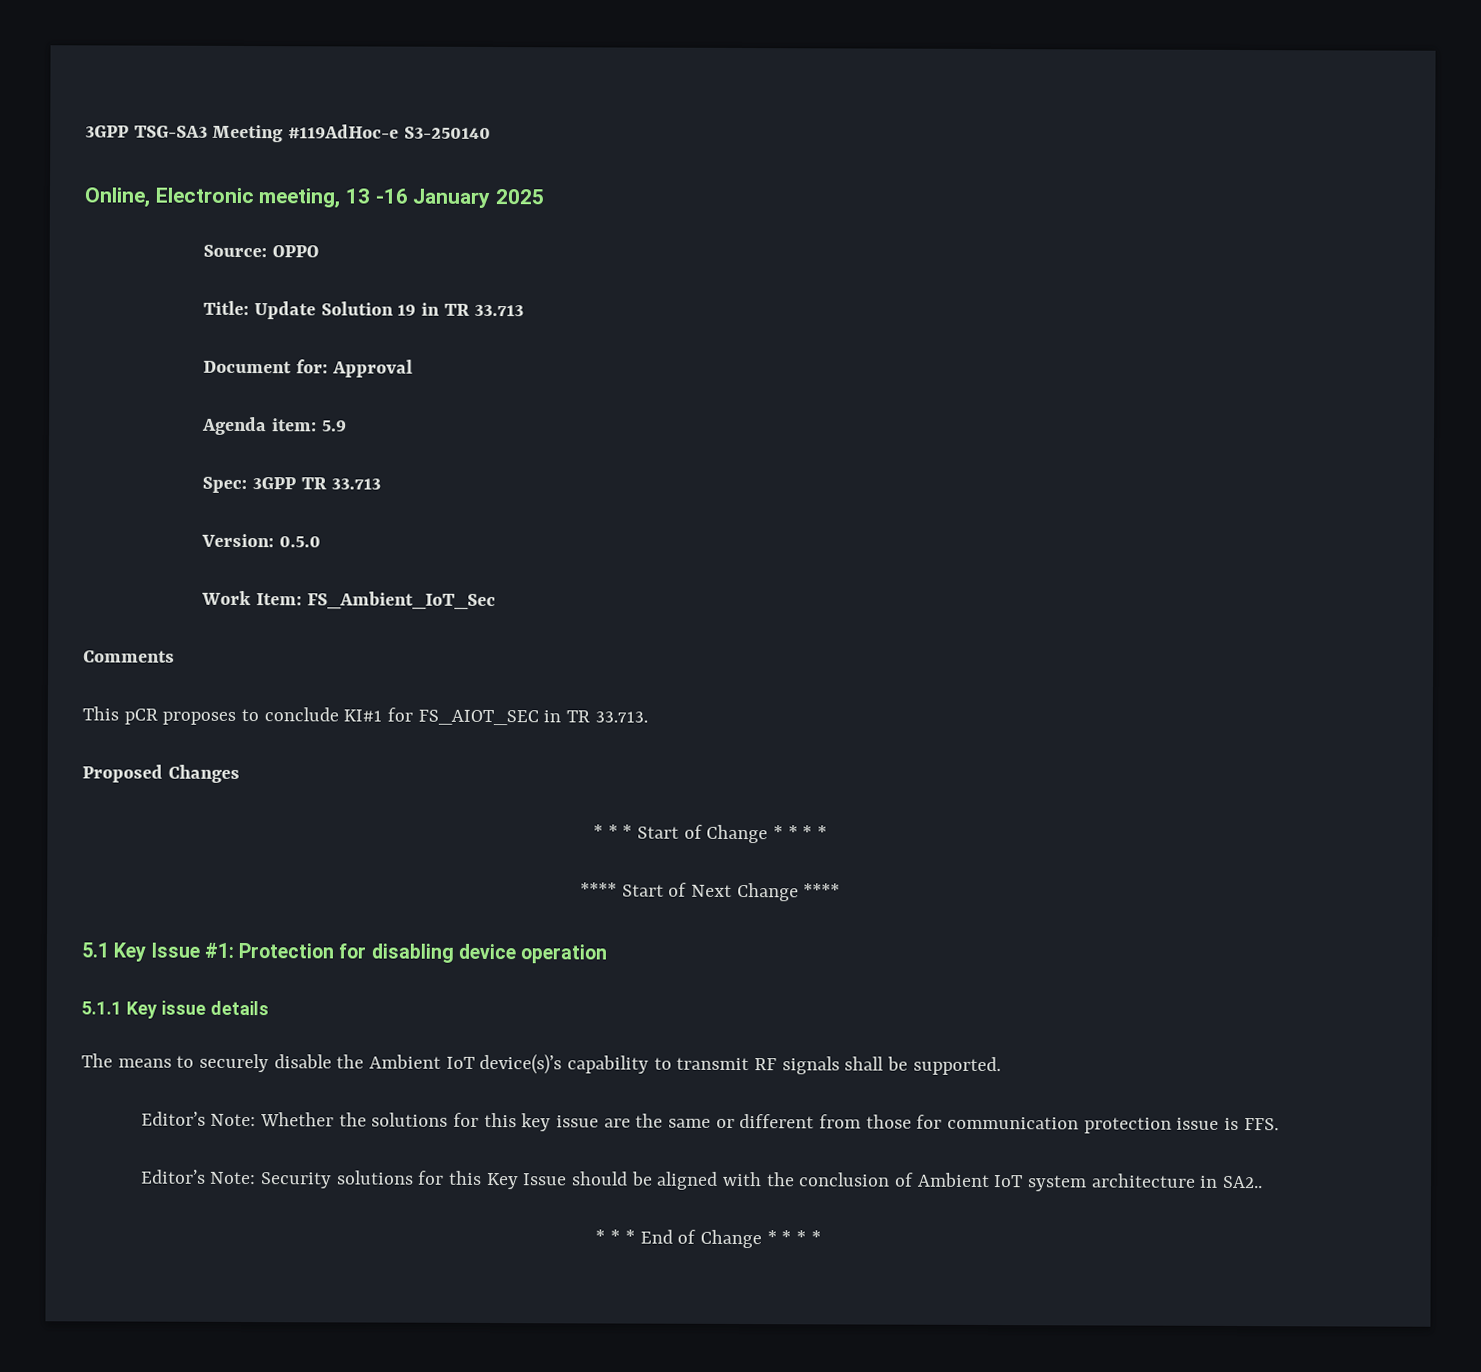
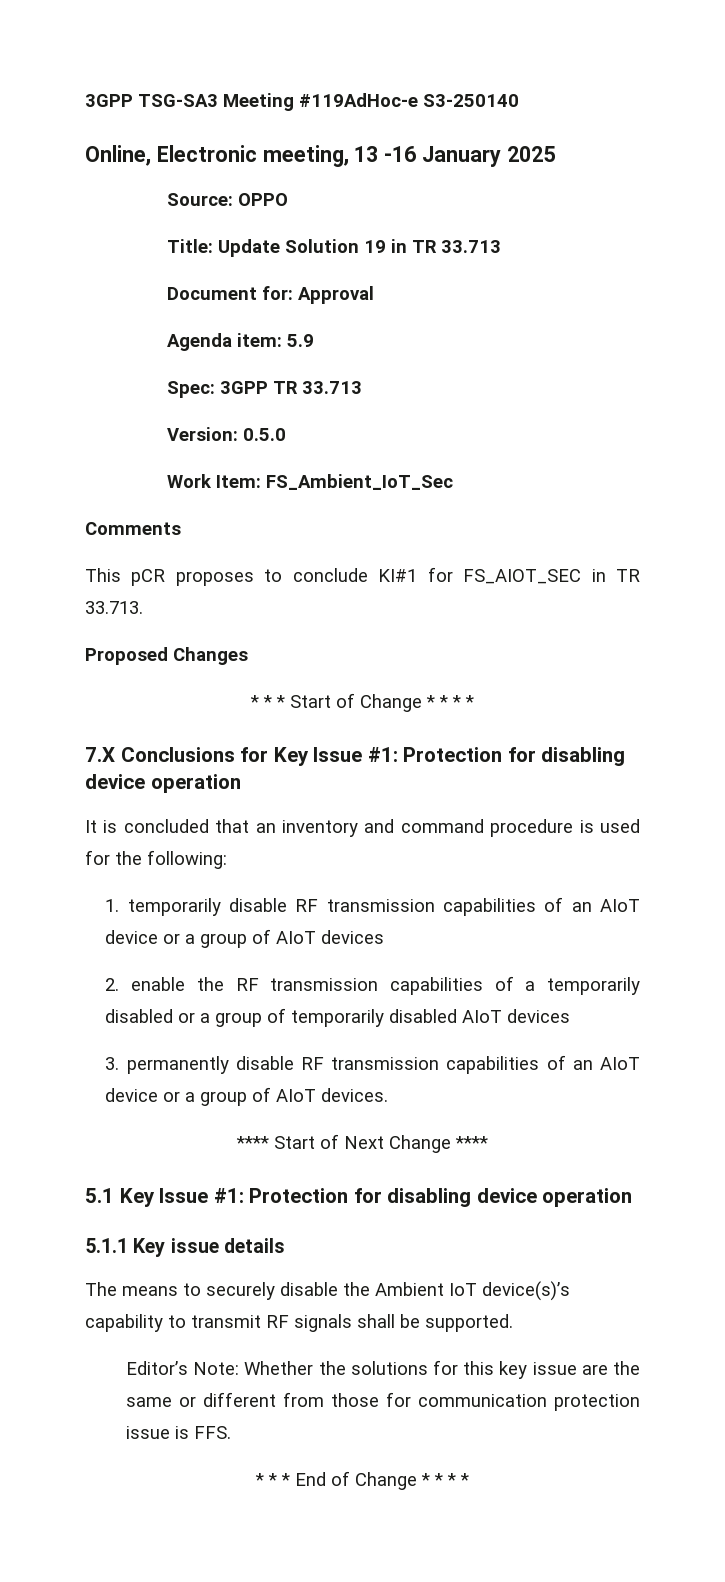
(828, 832) none -> [85,747,626,766] [85,774,241,793] [85,819,640,837] [85,850,227,869] [105,897,640,916] [105,929,385,948] [105,976,640,995] [105,1008,571,1027] [105,1055,640,1074] [105,1087,389,1106] // 7.X Conclusions for Key Issue #1: Protection for disabling device operation // It is concluded that an inventory and command procedure is used for the following: // 1. temporarily disable RF transmission capabilities of an AIoT device or a group of AIoT devices // 2. enable the RF transmission capabilities of a temporarily disabled or a group of temporarily disabled AIoT devices // 3. permanently disable RF transmission capabilities of an AIoT device or a group of AIoT devices.
[139,1169,1263,1192] // Editor’s Note: Security solutions for this Key Issue should be aligned with the conclusion of Ambient IoT system architecture in SA2.. -> (231, 1432) none

